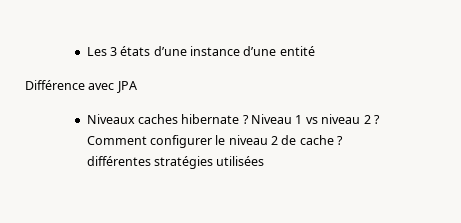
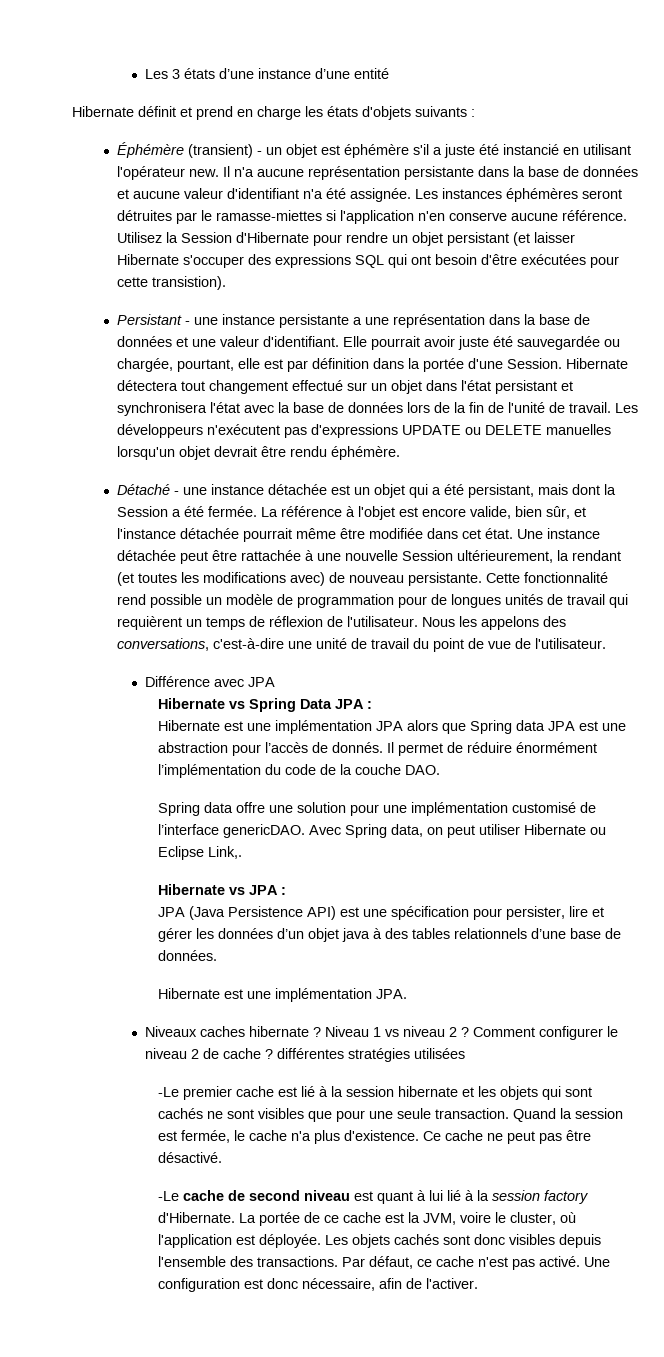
[25,80,137,93] Différence avec JPA -> [72,106,475,120] [116,142,631,158] [116,166,638,180] [116,188,622,202] [116,210,627,224] [116,232,575,246] [116,254,619,268] [116,276,226,290] [116,314,590,328] [116,336,620,350] [116,358,628,372] [116,380,573,394] [116,402,638,416] [116,424,611,438] [116,446,400,460] [116,484,616,498] [116,506,586,520] [116,528,600,542] [116,550,621,564] [116,572,608,586] [116,594,628,608] [116,616,566,630] [116,638,606,652] [145,676,276,687] [158,698,373,712] [158,720,627,734] [158,742,598,756] [158,764,441,778] [158,802,597,816] [158,824,607,838] [158,846,243,860] [158,884,287,895] [158,906,605,920] [158,928,622,942] [158,950,218,961] [158,988,408,1002] Hibernate définit et prend en charge les états d'objets suivants : // Éphémère (transient) - un objet est éphémère s'il a juste été instancié en utilisant l'opérateur new. Il n'a aucune représentation persistante dans la base de données et aucune valeur d'identifiant n'a été assignée. Les instances éphémères seront détruites par le ramasse-miettes si l'application n'en conserve aucune référence. Utilisez la Session d'Hibernate pour rendre un objet persistant (et laisser Hibernate s'occuper des expressions SQL qui ont besoin d'être exécutées pour cette transistion). // Persistant - une instance persistante a une représentation dans la base de données et une valeur d'identifiant. Elle pourrait avoir juste été sauvegardée ou chargée, pourtant, elle est par définition dans la portée d'une Session. Hibernate détectera tout changement effectué sur un objet dans l'état persistant et synchronisera l'état avec la base de données lors de la fin de l'unité de travail. Les développeurs n'exécutent pas d'expressions UPDATE ou DELETE manuelles lorsqu'un objet devrait être rendu éphémère. // Détaché - une instance détachée est un objet qui a été persistant, mais dont la Session a été fermée. La référence à l'objet est encore valide, bien sûr, et l'instance détachée pourrait même être modifiée dans cet état. Une instance détachée peut être rattachée à une nouvelle Session ultérieurement, la rendant (et toutes les modifications avec) de nouveau persistante. Cette fonctionnalité rend possible un modèle de programmation pour de longues unités de travail qui requièrent un temps de réflexion de l'utilisateur. Nous les appelons des conversations, c'est-à-dire une unité de travail du point de vue de l'utilisateur. // Différence avec JPA // Hibernate vs Spring Data JPA : // Hibernate est une implémentation JPA alors que Spring data JPA est une abstraction pour l’accès de donnés. Il permet de réduire énormément l’implémentation du code de la couche DAO. // Spring data offre une solution pour une implémentation customisé de l’interface genericDAO. Avec Spring data, on peut utiliser Hibernate ou Eclipse Link,. // Hibernate vs JPA : // JPA (Java Persistence API) est une spécification pour persister, lire et gérer les données d’un objet java à des tables relationnels d’une base de données. // Hibernate est une implémentation JPA.
(265, 161) none -> [158,1086,593,1100] [158,1108,624,1122] [158,1130,592,1144] [158,1152,223,1163] [158,1190,589,1204] [158,1212,577,1226] [158,1234,602,1248] [158,1256,611,1270] [158,1278,479,1292] // -Le premier cache est lié à la session hibernate et les objets qui sont cachés ne sont visibles que pour une seule transaction. Quand la session est fermée, le cache n'a plus d'existence. Ce cache ne peut pas être désactivé. // -Le cache de second niveau est quant à lui lié à la session factory d'Hibernate. La portée de ce cache est la JVM, voire le cluster, où l'application est déployée. Les objets cachés sont donc visibles depuis l'ensemble des transactions. Par défaut, ce cache n'est pas activé. Une configuration est donc nécessaire, afin de l'activer.

